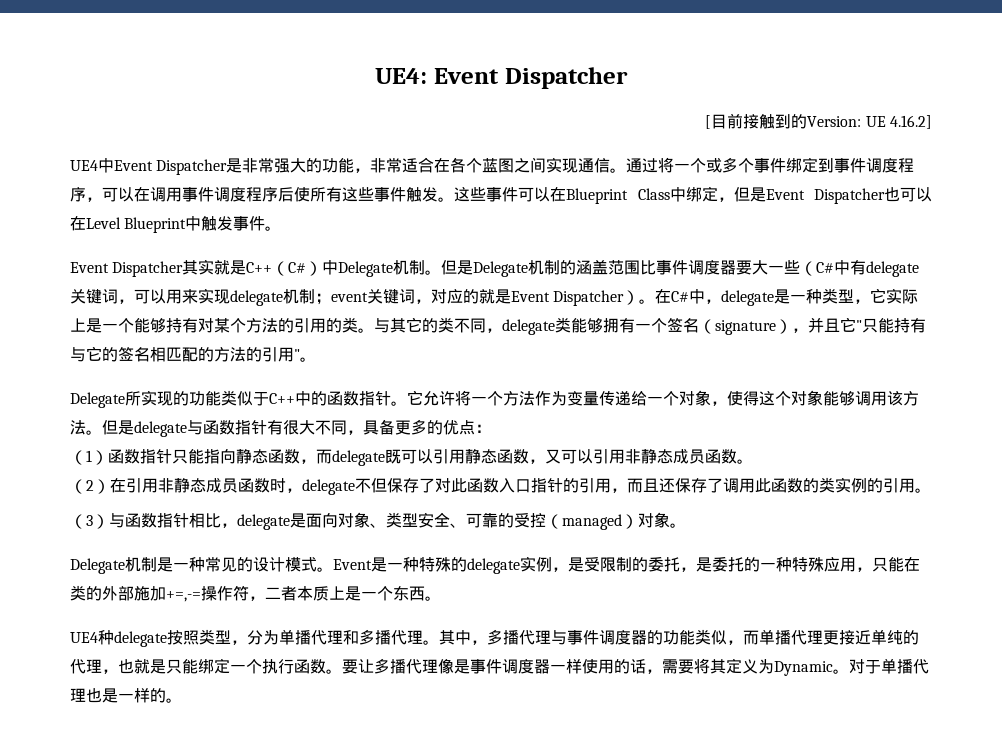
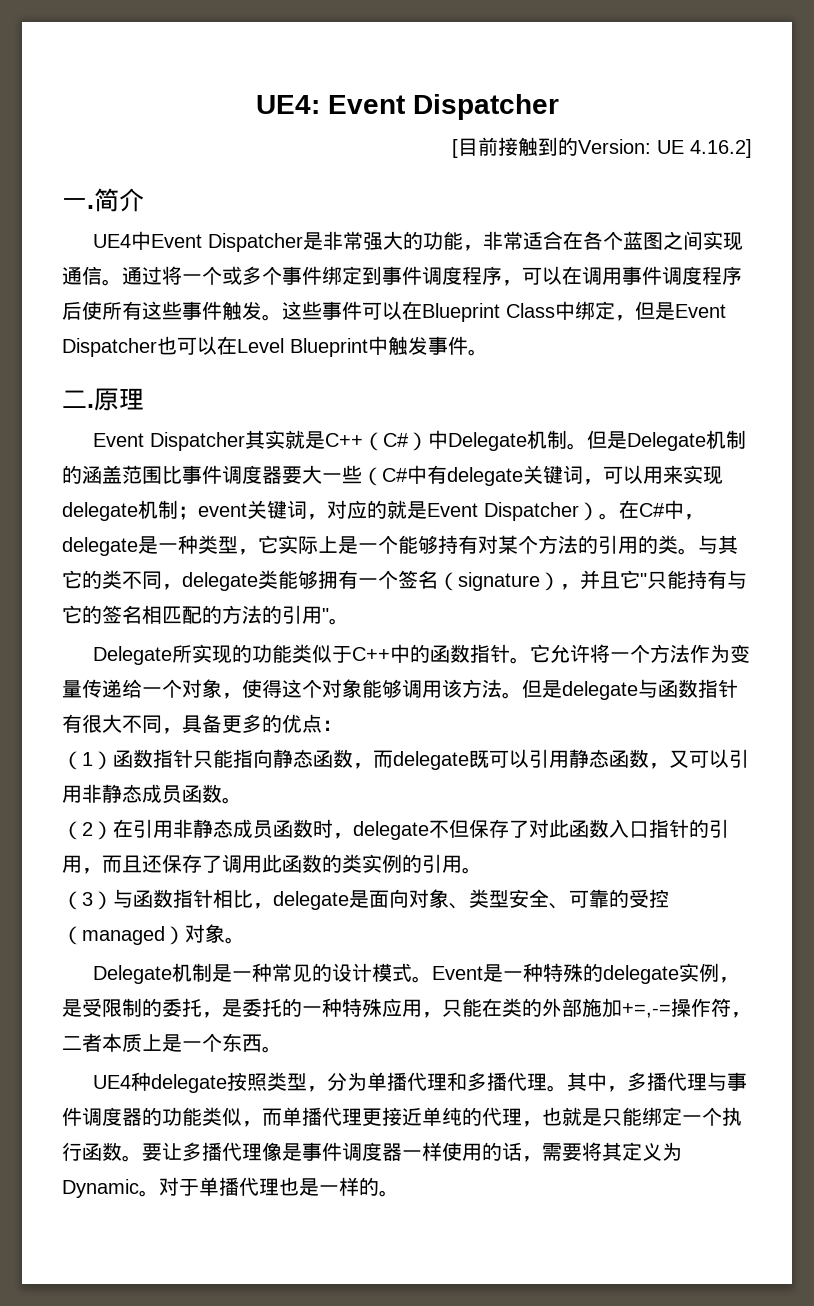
(933, 122) none -> [62,188,144,212] // 一.简介
(282, 228) none -> [62,388,144,411] // 二.原理

